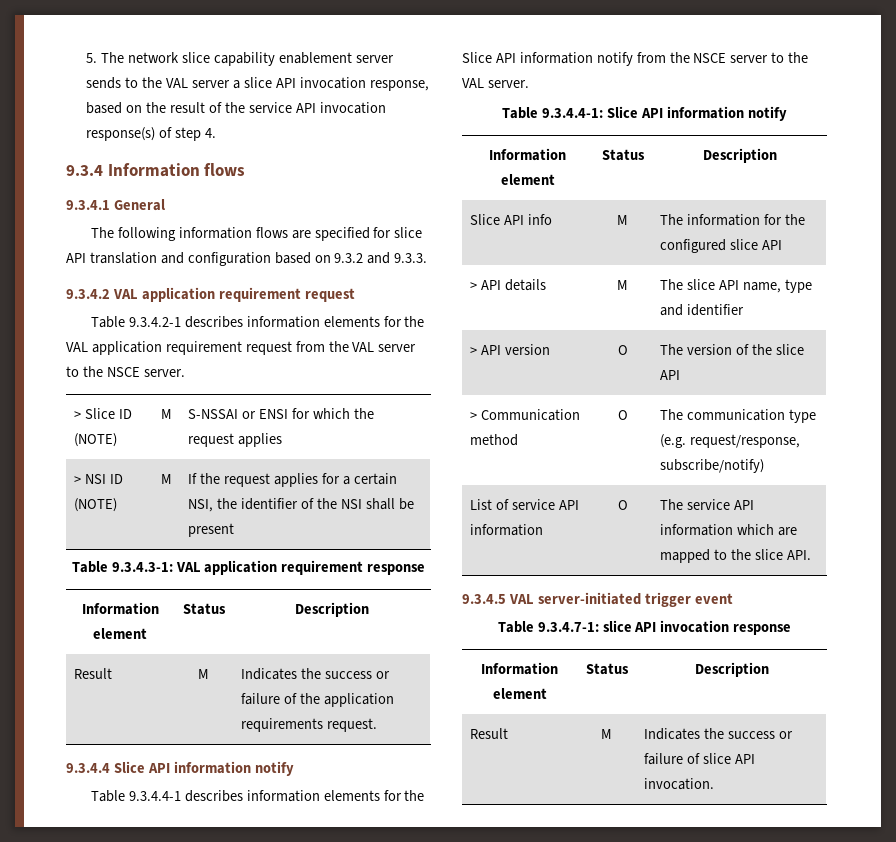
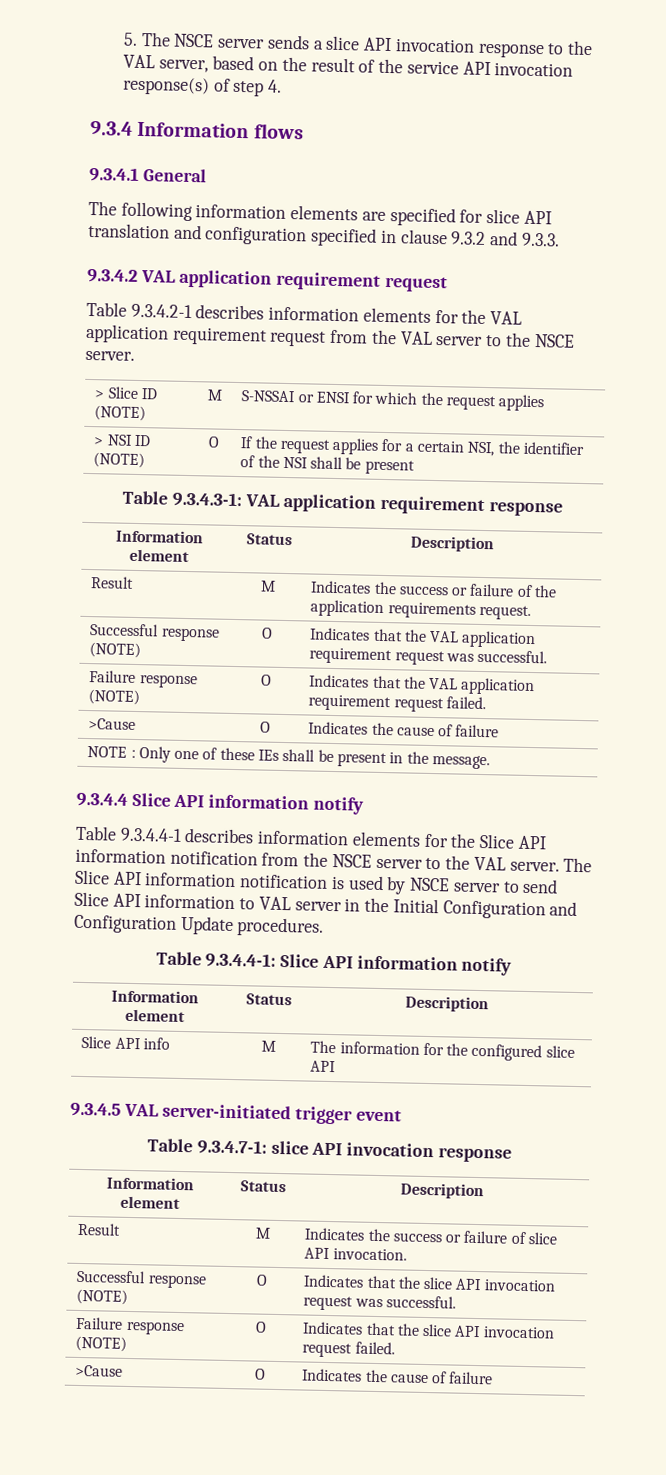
[128,52,394,66] [86,77,429,91] network slice capability enablement server sends to the VAL server a slice API invocation response, -> [173,33,594,59] [123,54,209,73] NSCE server sends a slice API invocation response to the VAL server,
[255,227,288,238] flows -> [290,205,359,221] elements
[274,252,331,264] based on -> [310,227,448,247] specified in clause
[160,474,172,484] M -> [208,436,220,448] O
(378, 725) none -> [90,623,220,642] [89,642,142,659] [261,627,273,639] [309,627,537,649] [309,647,548,666] [89,670,198,689] [88,689,141,706] [261,674,272,686] [309,674,536,696] [308,694,486,713] [88,718,137,731] [260,721,271,733] [308,721,500,738] [87,746,491,770] // Successful response (NOTE) | O | Indicates that the VAL application requirement request was successful. // Failure response (NOTE) | O | Indicates that the VAL application requirement request failed. // >Cause | O | Indicates the cause of failure // NOTE : Only one of these IEs shall be present in the message.
[596,52,633,66] notify -> [169,850,258,866] notification
(529, 84) none -> [563,857,593,873] [74,869,559,895] [74,891,578,920] [74,914,325,937] The Slice API information notification is used by NSCE server to send Slice API information to VAL server in the Initial Configuration and Configuration Update procedures.
[470,279,547,291] [617,280,628,290] [660,279,813,293] [660,304,745,316] [470,344,551,355] [617,345,628,355] [660,344,805,355] [660,370,681,380] [470,409,581,421] [470,434,519,446] [617,410,628,420] [660,409,817,423] [660,434,801,448] [660,459,765,473] [470,499,580,510] [470,524,544,536] [617,500,628,510] [660,499,755,510] [660,524,798,536] [660,549,812,563] // > API details | M | The slice API name, type and identifier // > API version | O | The version of the slice API // > Communication method | O | The communication type (e.g. request/response, subscribe/notify) // List of service API information | O | The service API information which are mapped to the slice API. -> (337, 1066) none
(715, 784) none -> [76,1269,207,1289] [76,1288,129,1305] [255,1274,268,1286] [303,1274,556,1292] [303,1295,456,1311] [75,1316,185,1336] [75,1335,128,1352] [254,1321,267,1333] [302,1321,555,1339] [302,1341,395,1358] [75,1364,124,1377] [253,1368,266,1380] [301,1368,494,1385] // Successful response (NOTE) | O | Indicates that the slice API invocation request was successful. // Failure response (NOTE) | O | Indicates that the slice API invocation request failed. // >Cause | O | Indicates the cause of failure

